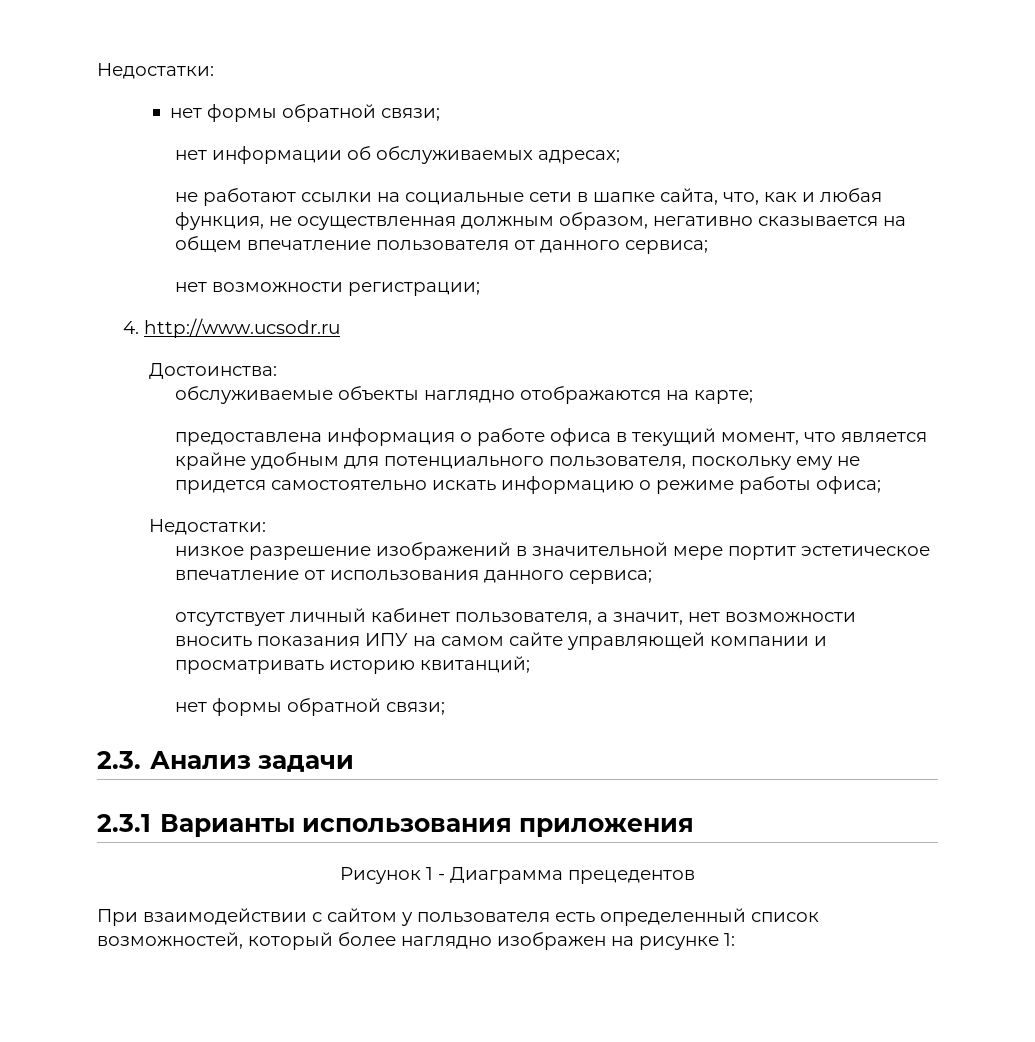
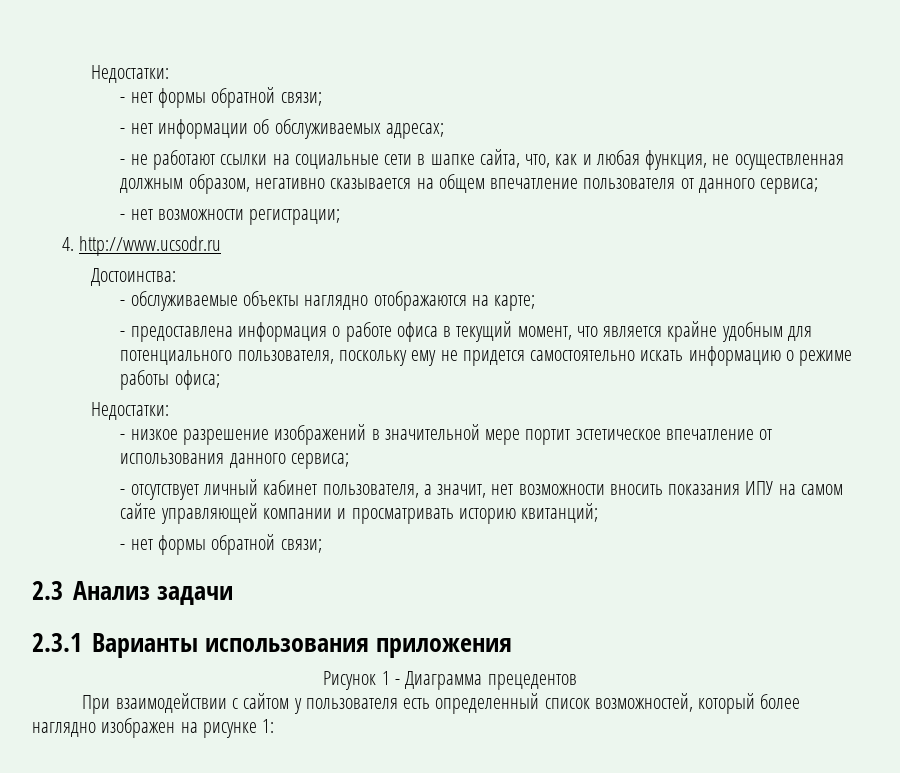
[97,63,214,79] [169,104,440,122] Недостатки: // нет формы обратной связи; // -> [90,65,169,83] [120,87,322,108] [120,128,126,134] Недостатки: // - нет формы обратной связи; // -
(621, 157) none -> [120,159,126,165] -
(709, 247) none -> [120,214,126,220] -
(278, 371) none -> [120,300,126,306] -
(754, 397) none -> [120,331,126,337] -
(267, 527) none -> [120,434,126,440] -
(653, 577) none -> [120,489,126,495] -
[175,698,446,716] [97,751,141,769] нет формы обратной связи; // 2.3. -> [120,534,322,555] [32,581,63,600] - нет формы обратной связи; // 2.3

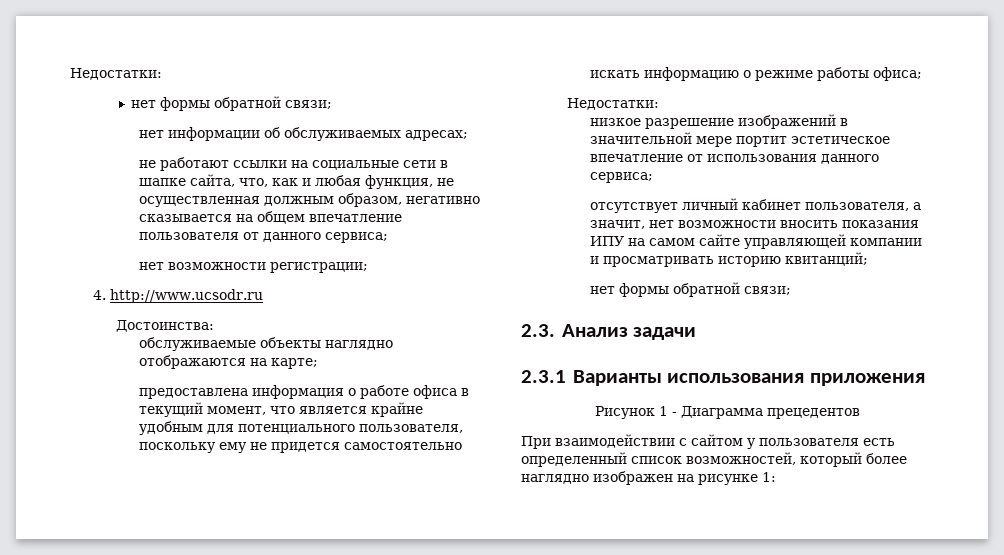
[90,65,169,83] [120,87,322,108] [120,128,126,134] Недостатки: // - нет формы обратной связи; // - -> [70,68,162,80] [131,96,333,111] Недостатки: // нет формы обратной связи; //
[120,159,126,165] - -> (469, 135) none
[120,214,126,220] - -> (389, 237) none
[120,300,126,306] - -> (215, 326) none
[120,331,126,337] - -> (319, 363) none
[120,434,126,440] - -> (660, 104) none
[120,489,126,495] - -> (654, 177) none
[120,534,322,555] [32,581,63,600] - нет формы обратной связи; // 2.3 -> [590,282,792,297] [521,324,555,337] нет формы обратной связи; // 2.3.

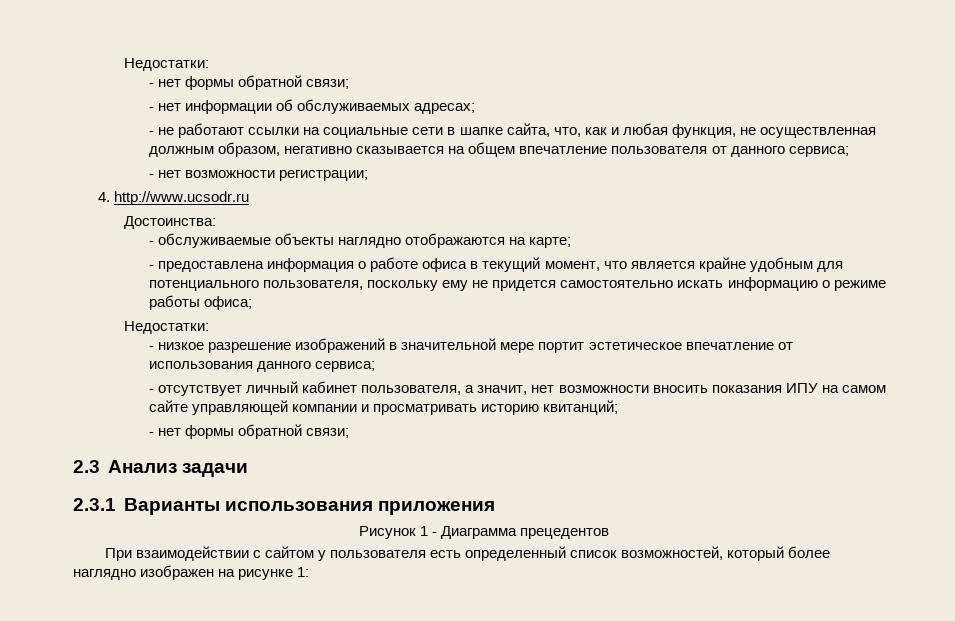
[70,68,162,80] [131,96,333,111] Недостатки: // нет формы обратной связи; // -> [123,58,209,71] [149,75,350,90] [149,107,155,111] Недостатки: // - нет формы обратной связи; // -
(469, 135) none -> [149,131,155,135] -
(389, 237) none -> [149,174,155,178] -
(215, 326) none -> [149,241,155,245] -
(319, 363) none -> [149,265,155,269] -
(660, 104) none -> [149,346,155,350] -
(654, 177) none -> [149,389,155,393] -
[590,282,792,297] [521,324,555,337] нет формы обратной связи; // 2.3. -> [149,424,350,439] [73,460,100,473] - нет формы обратной связи; // 2.3

